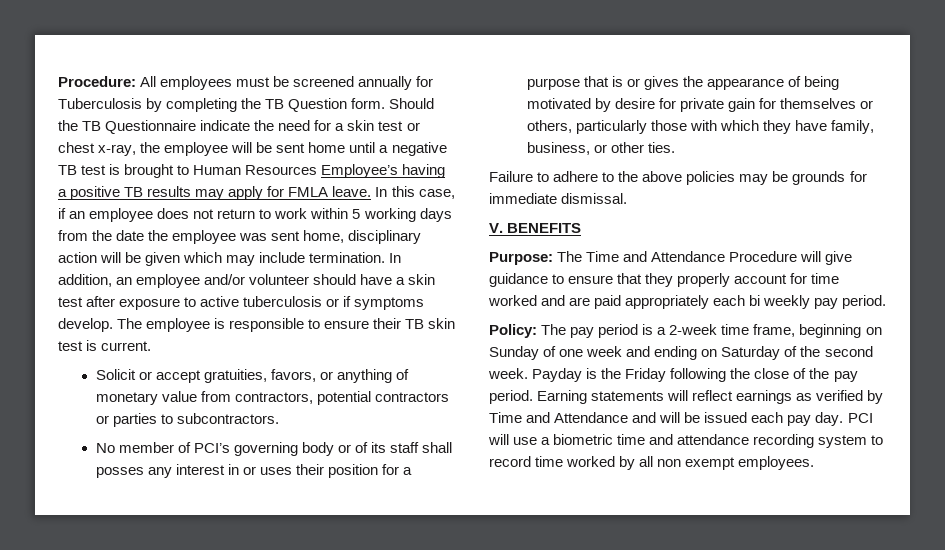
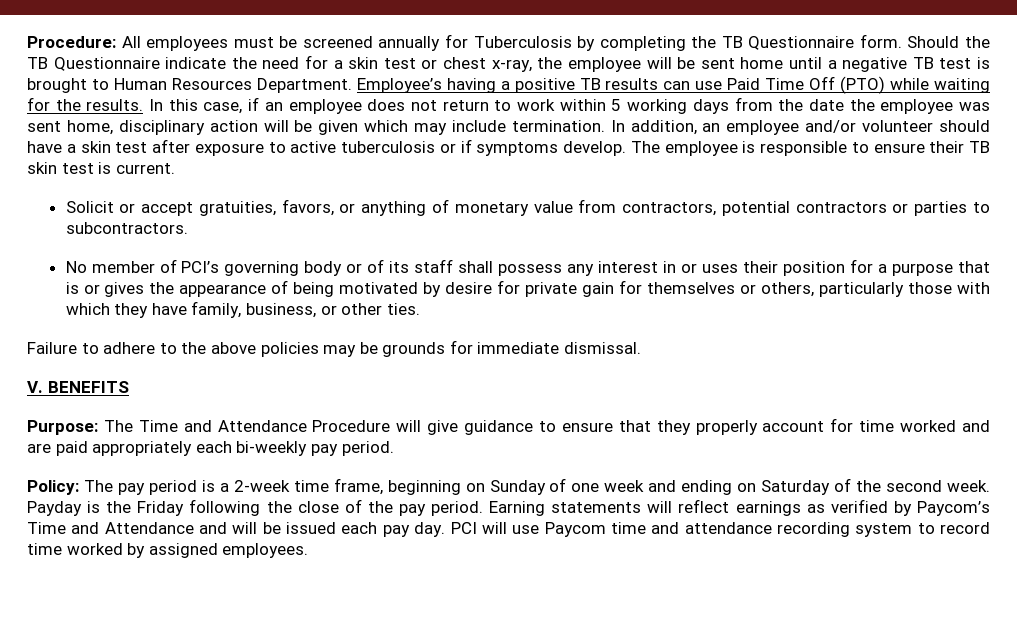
[288,98,348,112] Question -> [748,36,855,50] Questionnaire
(318, 170) none -> [256,78,352,93] Department.
[195,186,372,200] may apply for FMLA leave. -> [663,76,991,94] [27,97,144,111] can use Paid Time Off (PTO) while waiting for the results.
[95,467,144,478] posses -> [498,264,563,276] possess
[749,295,811,309] bi weekly -> [236,441,308,456] bi-weekly
(884, 397) none -> [916,501,990,516] Paycom’s
[541,434,614,445] a biometric -> [544,522,606,537] Paycom
[639,456,736,470] all non exempt -> [148,543,218,558] assigned

